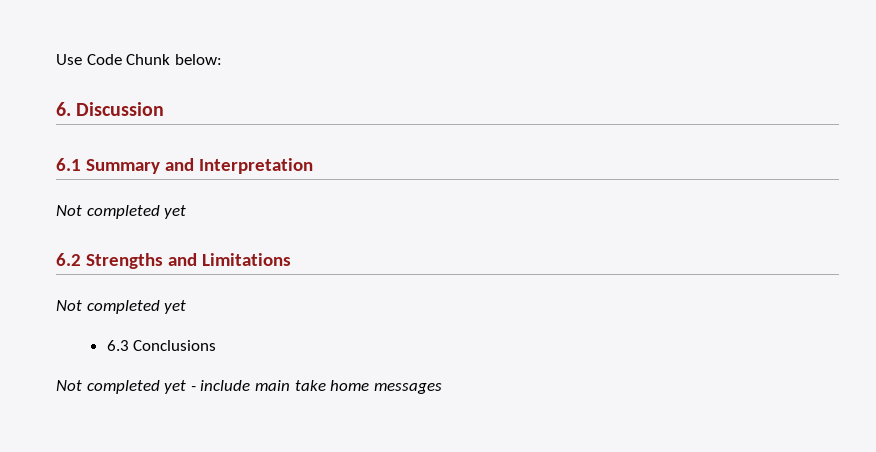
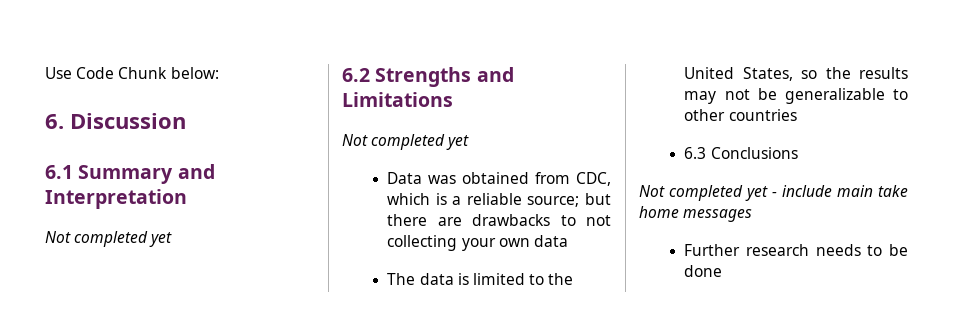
(187, 307) none -> [387,172,611,186] [387,193,611,207] [387,214,611,226] [387,235,568,251] [387,273,574,285] [684,67,908,81] [684,88,908,104] [684,109,797,121] // Data was obtained from CDC, which is a reliable source; but there are drawbacks to not collecting your own data // The data is limited to the United States, so the results may not be generalizable to other countries
(442, 388) none -> [684,244,908,256] [684,265,723,277] // Further research needs to be done

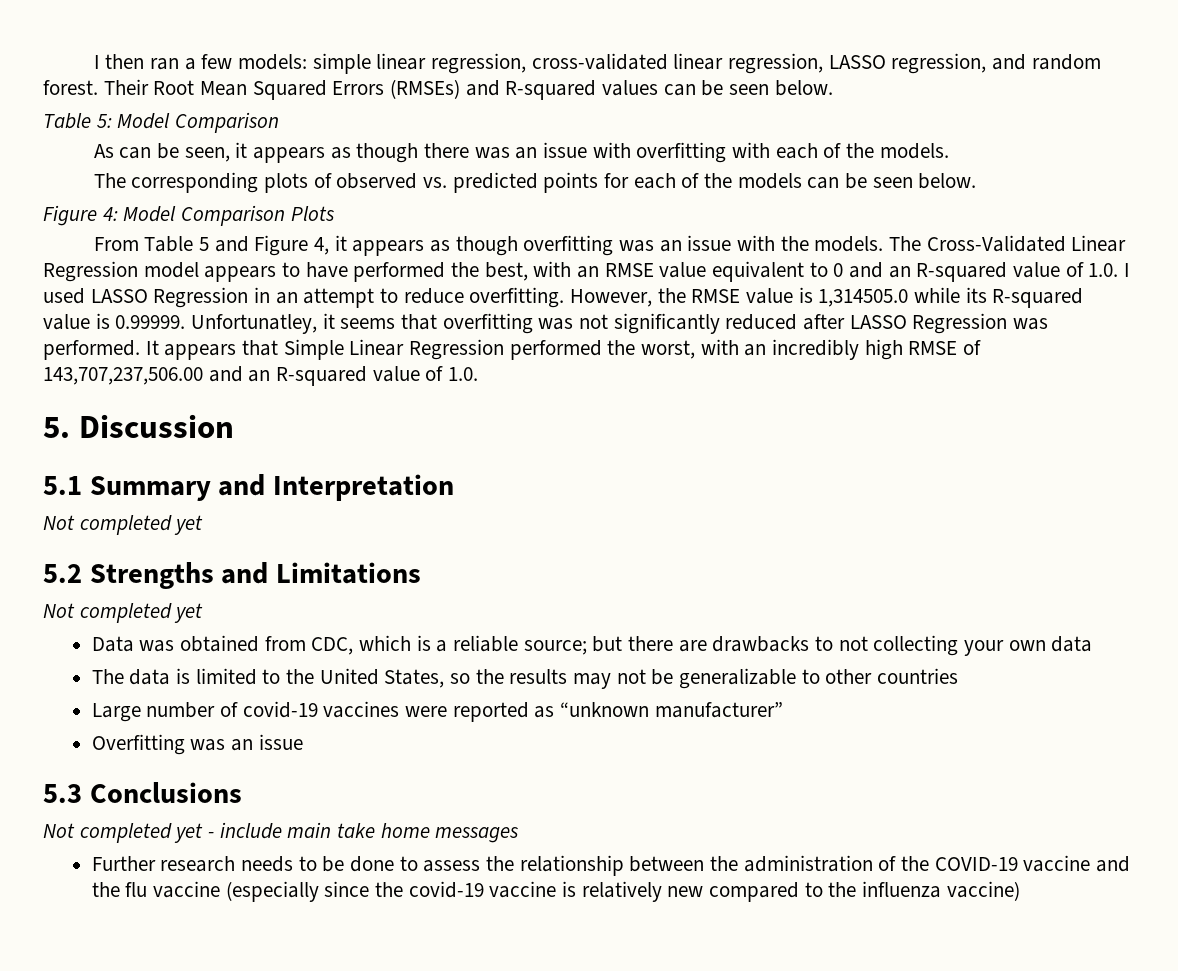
[45,67,219,79] [45,114,64,129] Use Code Chunk below: // 6. -> [93,53,1101,74] [43,79,833,100] [43,112,280,133] [93,142,949,163] [93,172,977,193] [43,205,334,226] [93,235,1127,256] [43,261,1131,282] [43,287,1084,308] [43,313,1049,334] [43,339,982,360] [43,366,479,386] [43,417,70,438] I then ran a few models: simple linear regression, cross-validated linear regression, LASSO regression, and random forest. Their Root Mean Squared Errors (RMSEs) and R-squared values can be seen below. // Table 5: Model Comparison // As can be seen, it appears as though there was an issue with overfitting with each of the models. // The corresponding plots of observed vs. predicted points for each of the models can be seen below. // Figure 4: Model Comparison Plots // From Table 5 and Figure 4, it appears as though overfitting was an issue with the models. The Cross-Validated Linear Regression model appears to have performed the best, with an RMSE value equivalent to 0 and an R-squared value of 1.0. I used LASSO Regression in an attempt to reduce overfitting. However, the RMSE value is 1,314505.0 while its R-squared value is 0.99999. Unfortunatley, it seems that overfitting was not significantly reduced after LASSO Regression was performed. It appears that Simple Linear Regression performed the worst, with an incredibly high RMSE of 143,707,237,506.00 and an R-squared value of 1.0. // 5.
[45,165,73,179] 6.1 -> [43,476,82,495] 5.1
[342,68,370,82] 6.2 -> [43,564,82,583] 5.2
[684,147,707,159] 6.3 -> [91,701,783,722] [91,734,303,755] [43,784,82,803] Large number of covid-19 vaccines were reported as “unknown manufacturer” // Overfitting was an issue // 5.3
(723, 271) none -> [399,855,1131,876] [91,881,1020,902] to assess the relationship between the administration of the COVID-19 vaccine and the flu vaccine (especially since the covid-19 vaccine is relatively new compared to the influenza vaccine)

